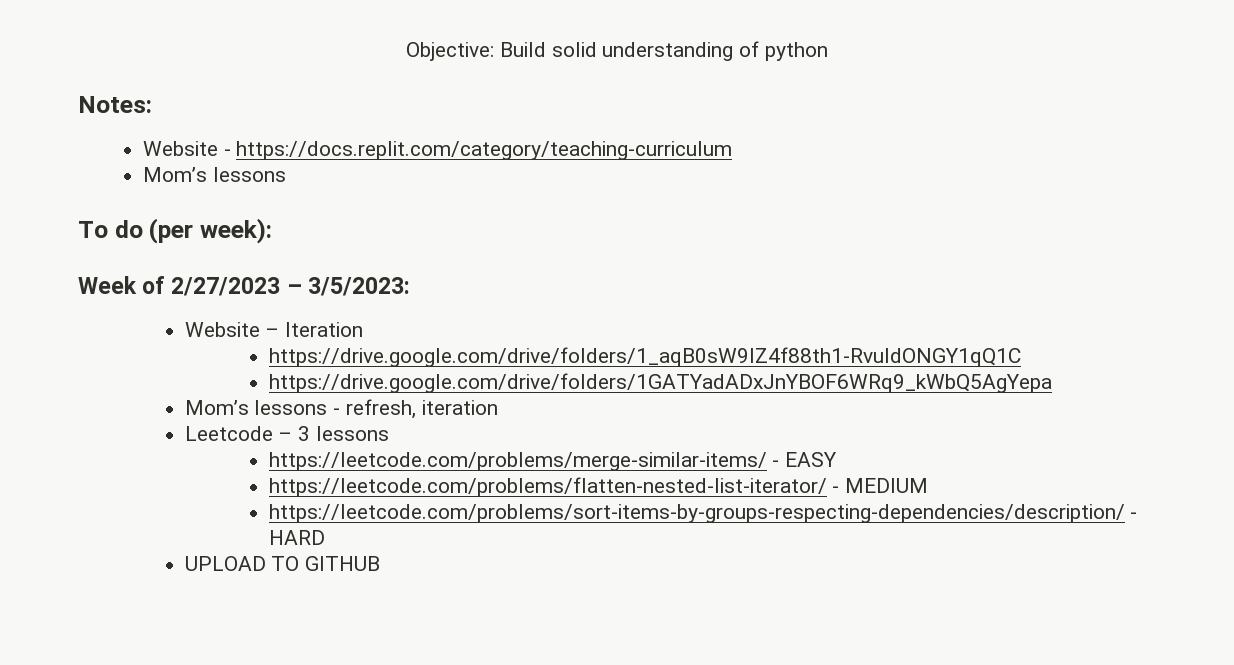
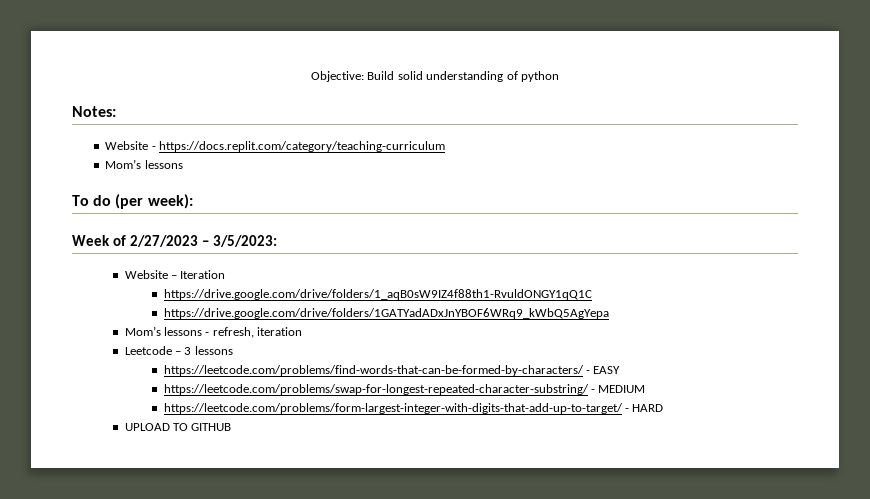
[268,452,767,471] https://leetcode.com/problems/merge-similar-items/ -> [163,365,584,376] https://leetcode.com/problems/find-words-that-can-be-formed-by-characters/
[268,477,827,497] https://leetcode.com/problems/flatten-nested-list-iterator/ -> [163,384,589,395] https://leetcode.com/problems/swap-for-longest-repeated-character-substring/
[268,504,1125,523] https://leetcode.com/problems/sort-items-by-groups-respecting-dependencies/description/ -> [163,403,623,414] https://leetcode.com/problems/form-largest-integer-with-digits-that-add-up-to-target/

